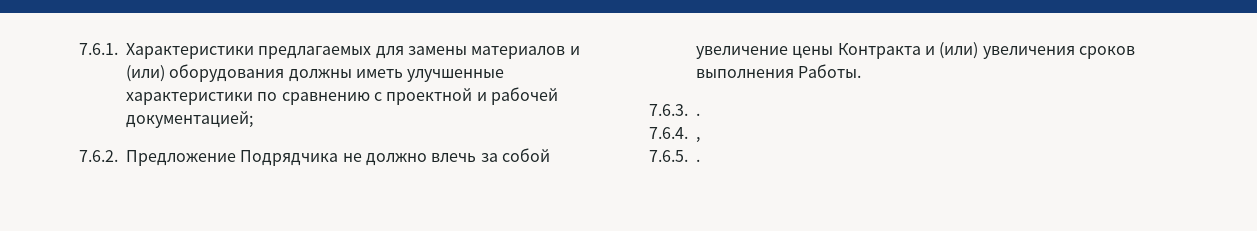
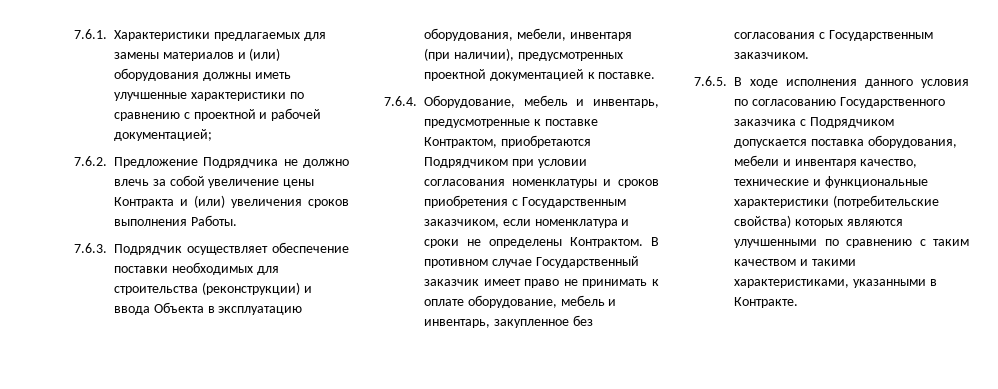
[696,113,700,116] [649,127,700,143] [649,150,700,162] . // 7.6.4. , // 7.6.5. . -> [114,242,349,255] [114,262,279,275] [114,282,312,295] [114,302,303,315] [424,28,632,41] [424,48,623,61] [424,69,656,81] [384,95,659,108] [424,119,598,128] [424,135,591,148] [424,157,587,168] [424,179,659,188] [424,195,626,208] [424,219,630,228] [424,237,659,248] [424,256,639,268] [424,279,659,288] [424,295,617,308] [424,315,593,328] [734,30,933,41] [734,52,809,59] [694,76,969,88] [734,97,945,108] [734,117,894,128] [734,135,957,148] [734,155,918,168] [734,176,928,188] [734,195,939,208] [734,215,903,228] [734,239,969,248] [734,259,856,266] [734,279,937,288] [734,297,798,308] Подрядчик осуществляет обеспечение поставки необходимых для строительства (реконструкции) и ввода Объекта в эксплуатацию оборудования, мебели, инвентаря (при наличии), предусмотренных проектной документацией к поставке. // 7.6.4. Оборудование, мебель и инвентарь, предусмотренные к поставке Контрактом, приобретаются Подрядчиком при условии согласования номенклатуры и сроков приобретения с Государственным заказчиком, если номенклатура и сроки не определены Контрактом. В противном случае Государственный заказчик имеет право не принимать к оплате оборудование, мебель и инвентарь, закупленное без согласования с Государственным заказчиком. // 7.6.5. В ходе исполнения данного условия по согласованию Государственного заказчика с Подрядчиком допускается поставка оборудования, мебели и инвентаря качество, технические и функциональные характеристики (потребительские свойства) которых являются улучшенными по сравнению с таким качеством и такими характеристиками, указанными в Контракте.

